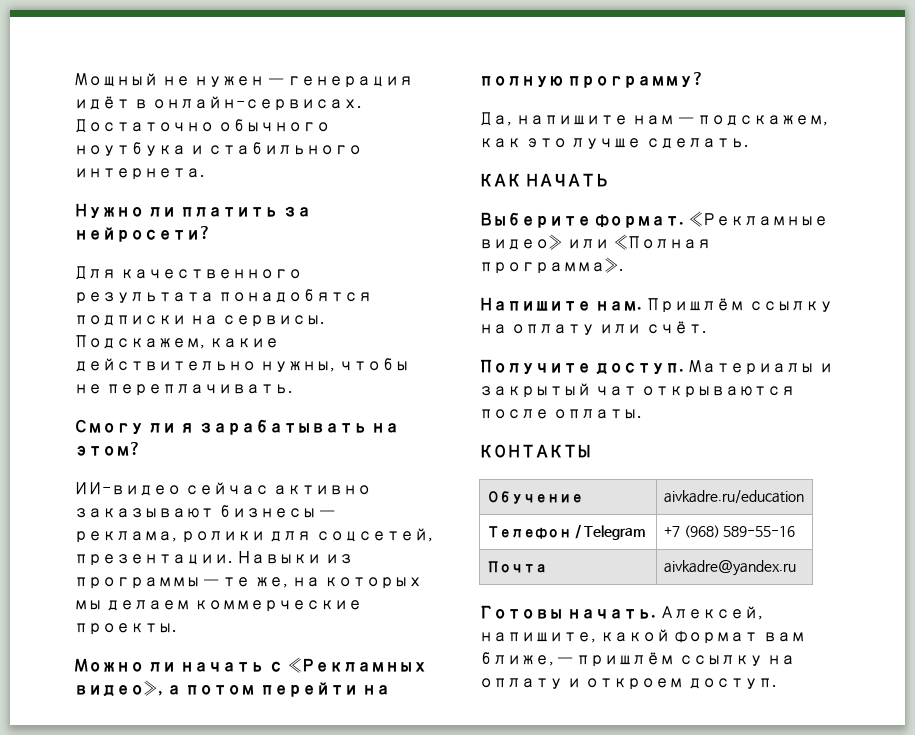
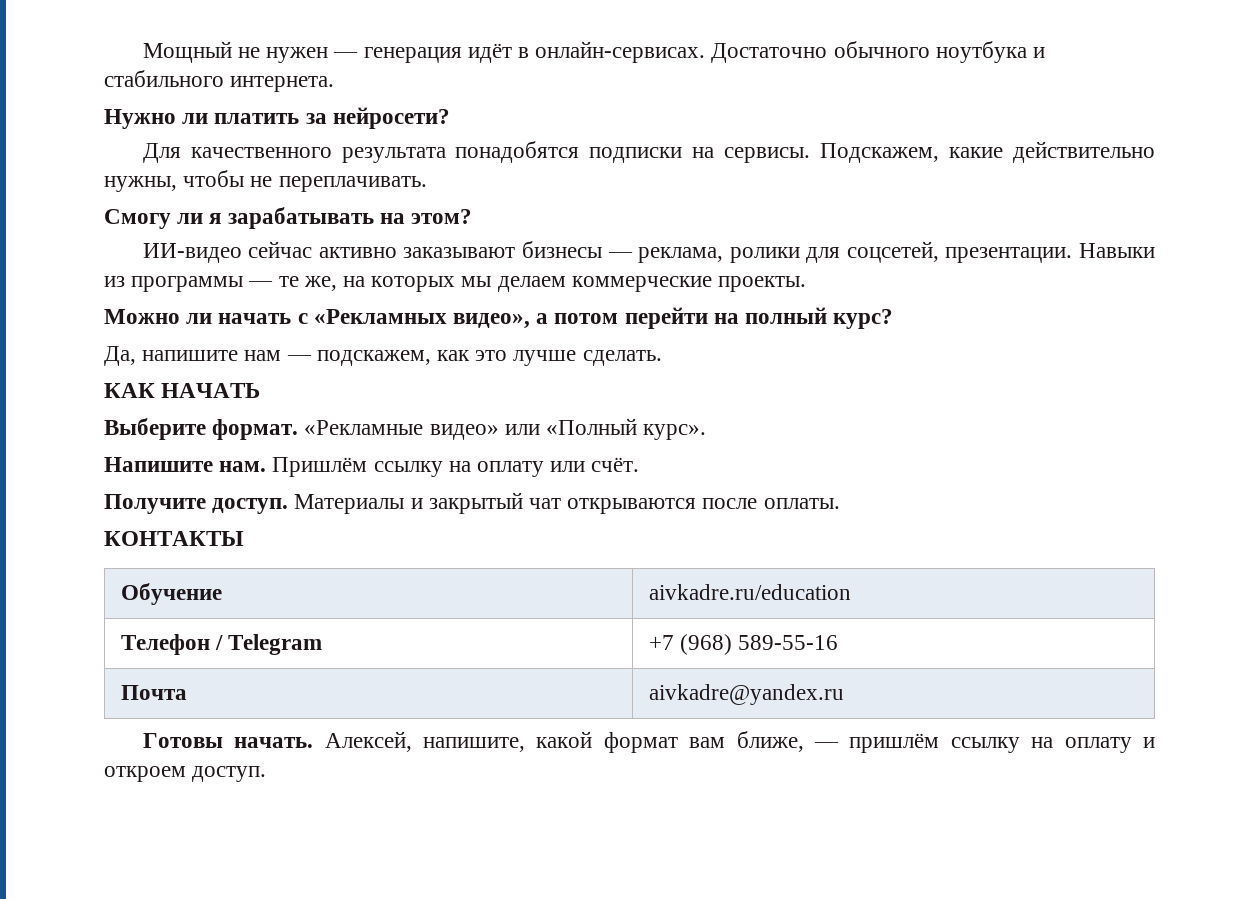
[479,72,705,88] полную программу? -> [745,307,894,329] полный курс?
[613,234,712,250] [479,257,624,274] «Полная программа». -> [546,418,707,440] «Полный курс».

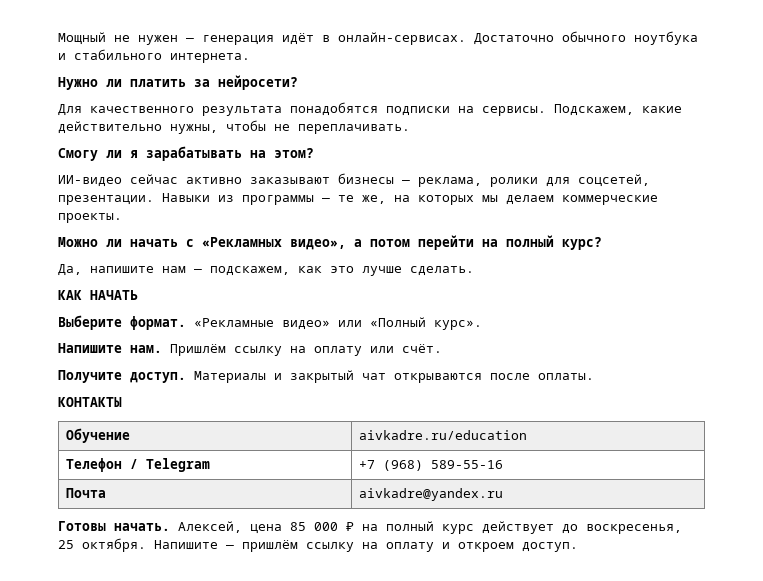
[422,731,804,753] напишите, какой формат вам ближе, -> [250,521,682,534] [58,538,218,552] цена 85 000 ₽ на полный курс действует до воскресенья, 25 октября. Напишите

